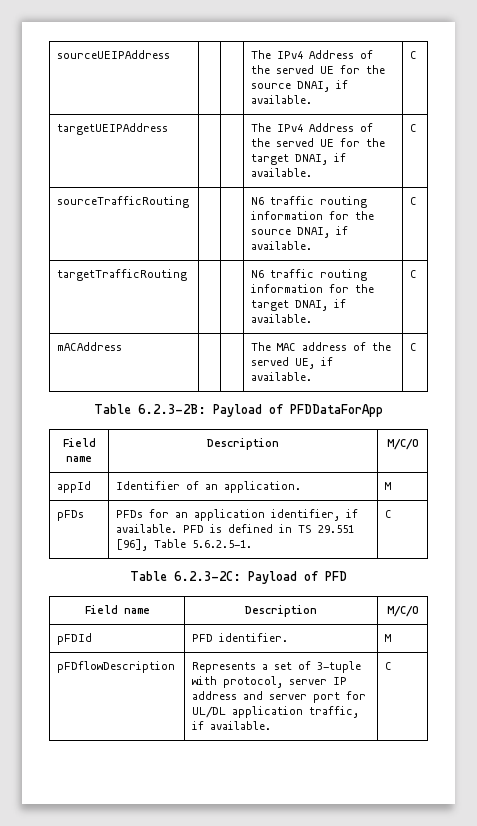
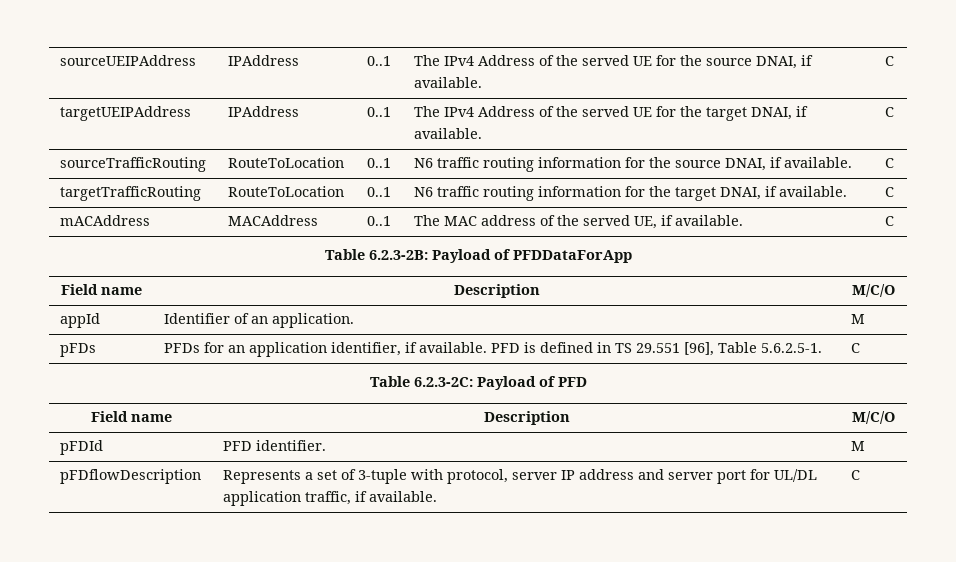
(171, 54) | -> [227,55,299,66] [366,56,391,66] IPAddress | 0..1
(169, 129) | -> [227,106,299,117] [366,107,391,117] IPAddress | 0..1
(190, 202) | -> [227,157,344,168] [366,158,391,168] RouteToLocation | 0..1
(188, 275) | -> [227,186,344,197] [366,187,391,197] RouteToLocation | 0..1
(123, 346) | -> [227,215,318,226] [366,216,391,226] MACAddress | 0..1

